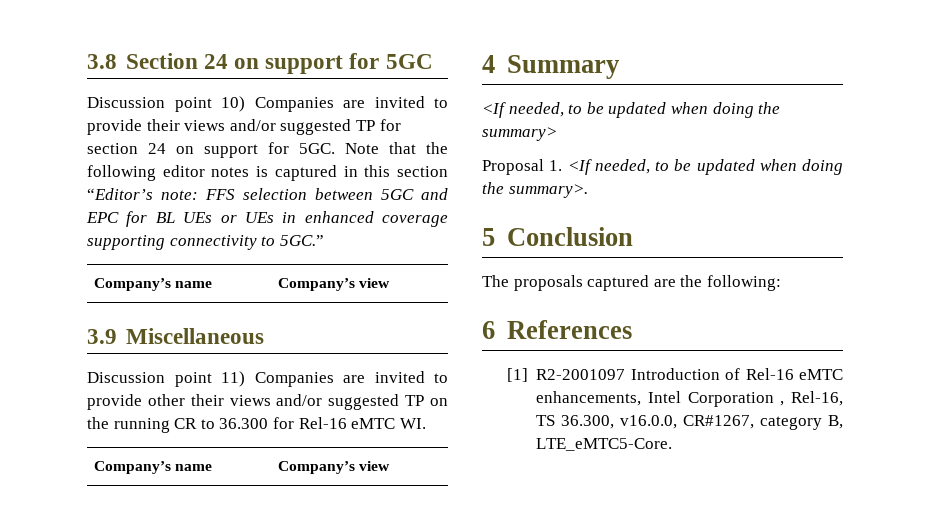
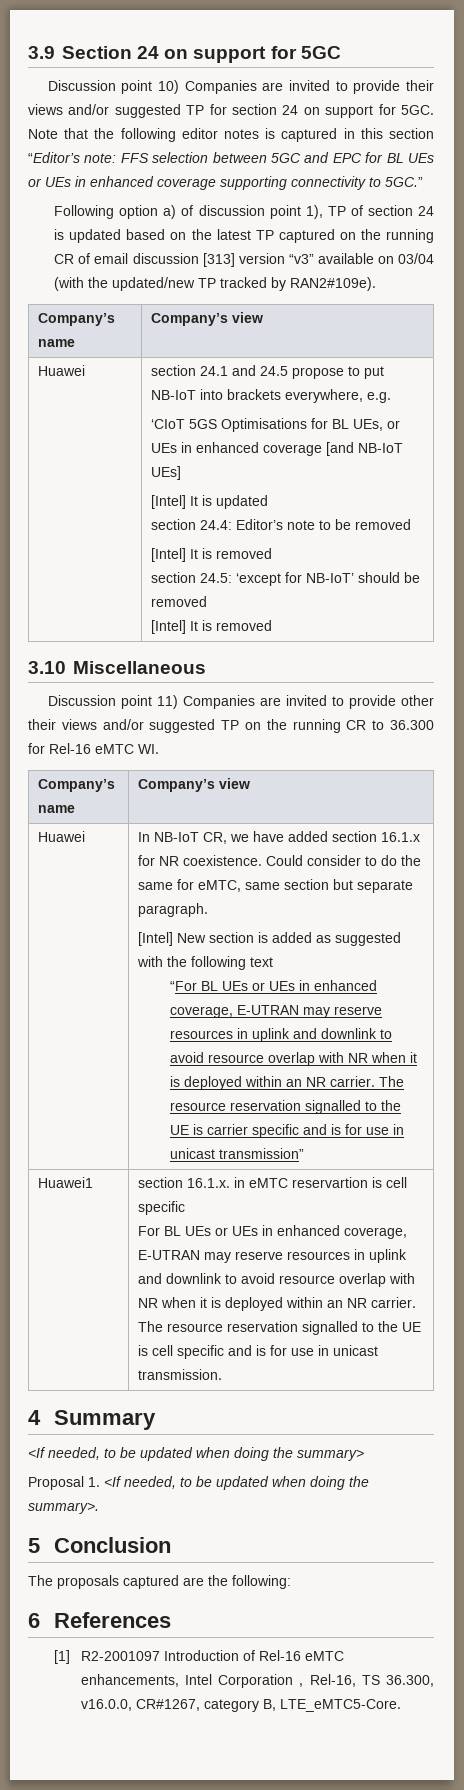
[87,54,117,69] 3.8 -> [28,46,55,59] 3.9
[94,278,213,291] [278,278,391,291] [87,329,117,344] // Company’s name | Company’s view // 3.9 -> [54,205,435,219] [54,229,435,243] [54,253,435,267] [54,277,377,291] [38,313,116,326] [38,339,76,347] [151,312,264,326] [38,365,86,376] [151,365,385,379] [151,389,392,403] [151,418,401,432] [151,442,404,456] [151,466,182,480] [151,495,269,509] [151,519,412,530] [151,548,273,562] [151,572,421,586] [151,596,208,607] [151,620,273,634] [28,661,66,674] // Following option a) of discussion point 1), TP of section 24 is updated based on the latest TP captured on the running CR of email discussion [313] version “v3” available on 03/04 (with the updated/new TP tracked by RAN2#109e). // Company’s name | Company’s view // Huawei | section 24.1 and 24.5 propose to put NB-IoT into brackets everywhere, e.g. // ‘CIoT 5GS Optimisations for BL UEs, or UEs in enhanced coverage [and NB-IoT UEs] // [Intel] It is updated // section 24.4: Editor’s note to be removed // [Intel] It is removed // section 24.5: ‘except for NB-IoT’ should be removed // [Intel] It is removed // 3.10
(391, 466) none -> [38,831,86,842] [138,831,421,844] [138,855,422,866] [138,879,414,893] [138,903,209,917] [138,932,402,946] [137,956,274,970] [169,980,377,991] [169,1005,382,1018] [169,1028,392,1042] [169,1052,417,1066] [169,1076,404,1090] [169,1100,401,1114] [169,1124,404,1138] [169,1148,304,1159] [38,1177,94,1188] [138,1177,408,1188] [138,1201,186,1215] [138,1225,408,1239] [138,1249,408,1263] [138,1273,416,1287] [138,1297,417,1311] [138,1321,422,1335] [138,1345,379,1359] [138,1369,223,1380] // Huawei | In NB-IoT CR, we have added section 16.1.x for NR coexistence. Could consider to do the same for eMTC, same section but separate paragraph. // [Intel] New section is added as suggested with the following text // “For BL UEs or UEs in enhanced coverage, E-UTRAN may reserve resources in uplink and downlink to avoid resource overlap with NR when it is deployed within an NR carrier. The resource reservation signalled to the UE is carrier specific and is for use in unicast transmission” // Huawei1 | section 16.1.x. in eMTC reservartion is cell specific // For BL UEs or UEs in enhanced coverage, E-UTRAN may reserve resources in uplink and downlink to avoid resource overlap with NR when it is deployed within an NR carrier. The resource reservation signalled to the UE is cell specific and is for use in unicast transmission.

